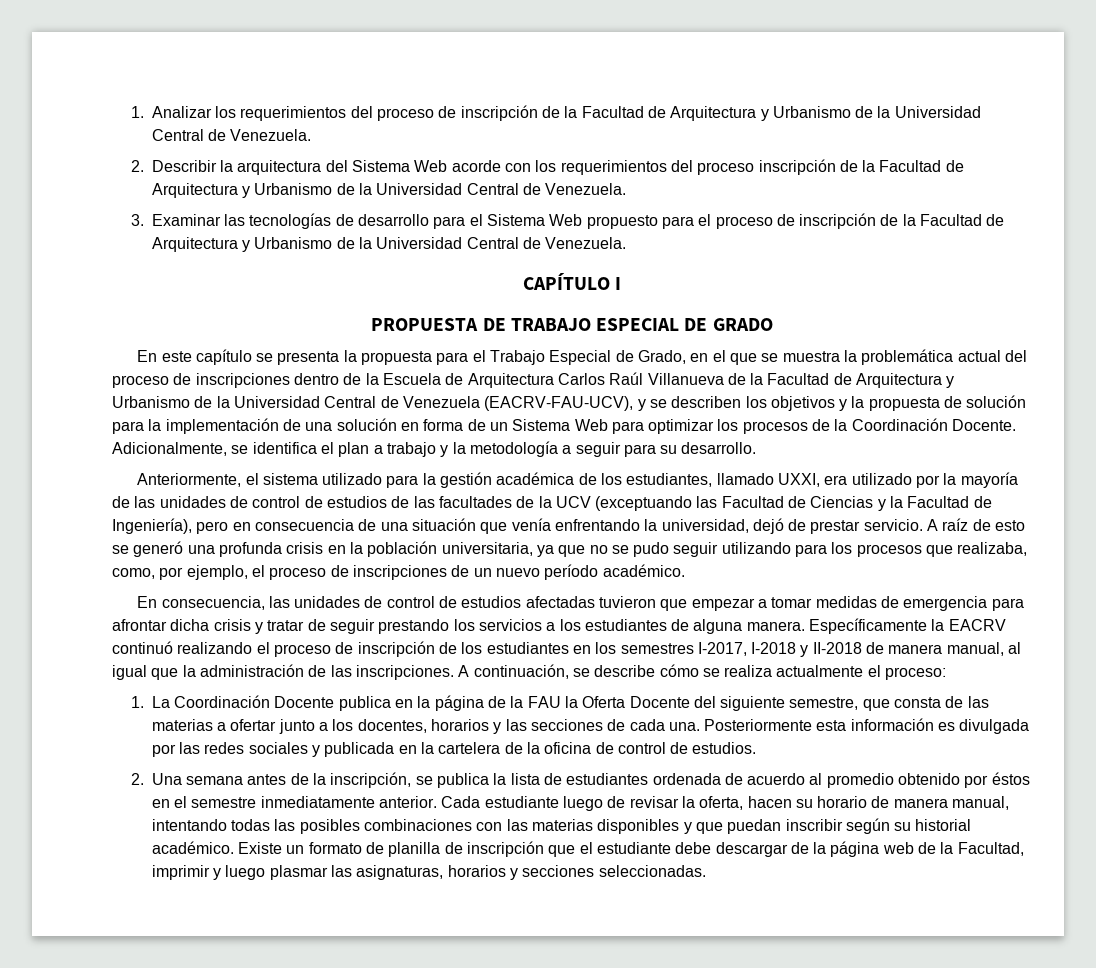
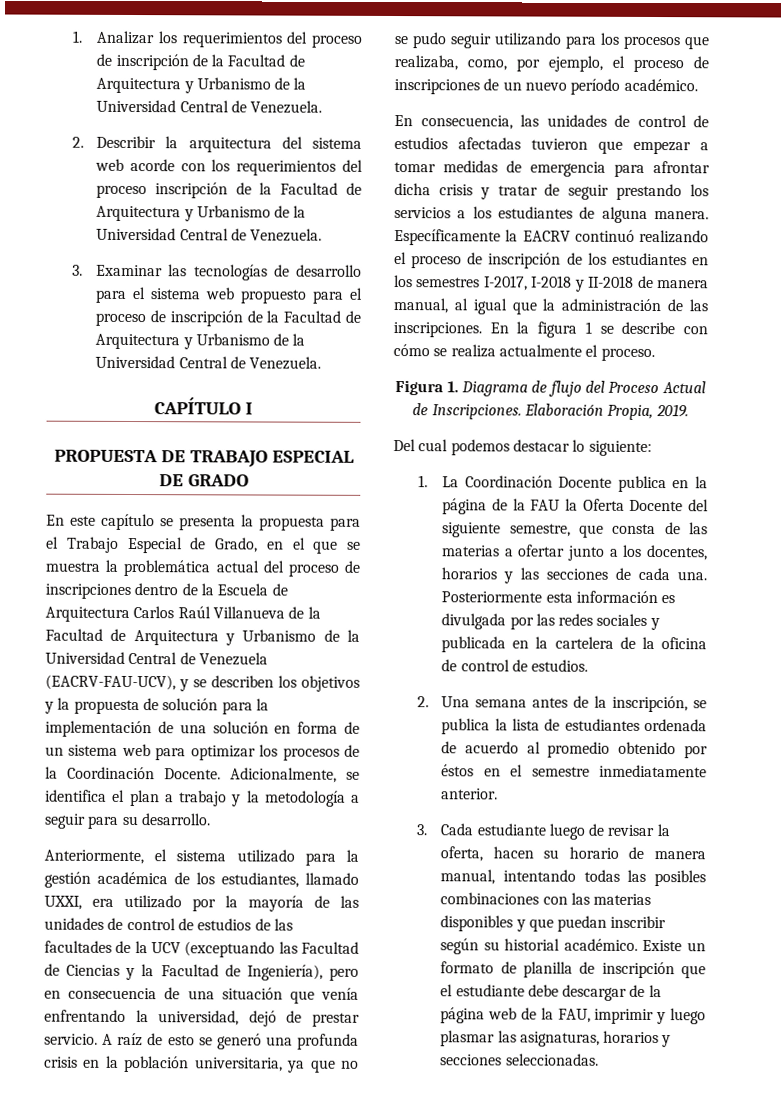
[351,160,448,172] Sistema Web -> [311,137,362,149] [95,158,125,171] sistema web
[486,214,583,226] Sistema Web -> [150,287,236,300] sistema web
[512,419,608,431] Sistema Web -> [68,743,151,757] sistema web
[458,664,569,679] A continuación, -> [489,321,592,338] En la figura 1
(656, 671) none -> [683,326,708,335] con
[885,667,947,680] proceso: -> [600,347,655,362] [395,380,706,397] [412,403,689,421] [393,439,652,456] proceso. // Figura 1. Diagrama de flujo del Proceso Actual de Inscripciones. Elaboración Propia, 2019. // Del cual podemos destacar lo siguiente:
(437, 802) none -> [415,824,427,836] // 3.
[957,842,1024,856] Facultad, -> [557,1008,591,1023] FAU,

